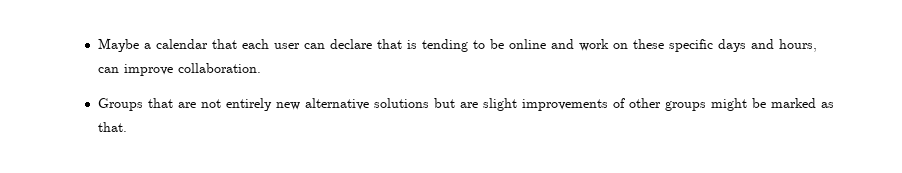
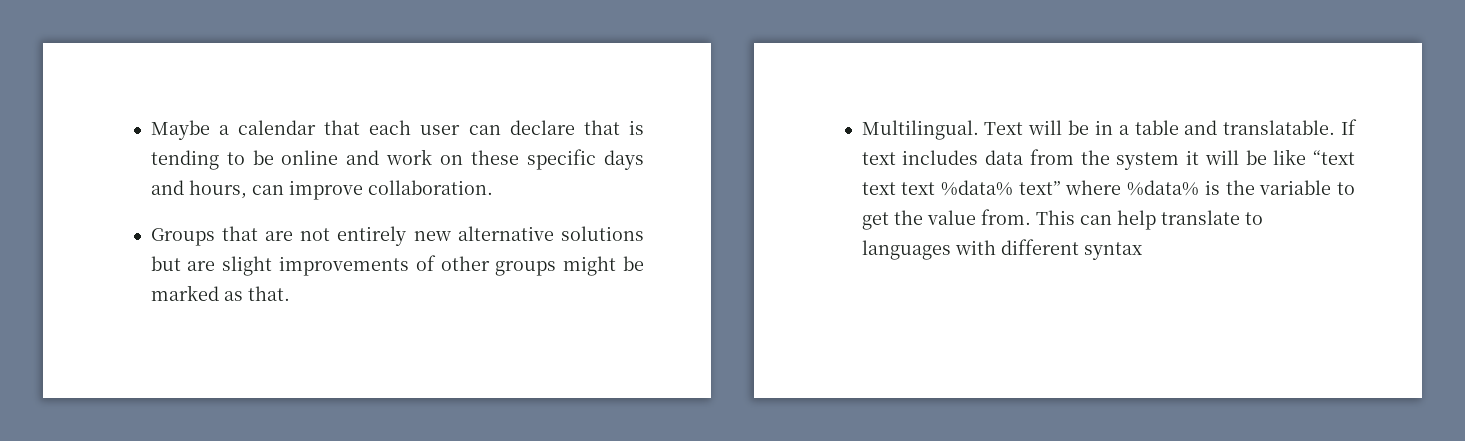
(127, 127) none -> [861,119,1357,140] [861,149,1355,170] [861,180,1355,196] [861,209,1263,230] [861,239,1142,260] // Multilingual. Text will be in a table and translatable. If text includes data from the system it will be like “text text text %data% text” where %data% is the variable to get the value from. This can help translate to languages with different syntax

